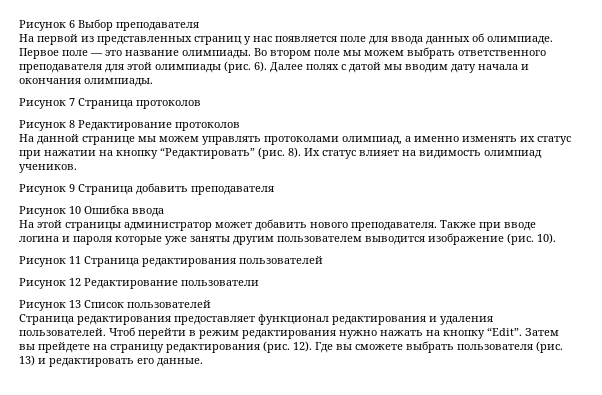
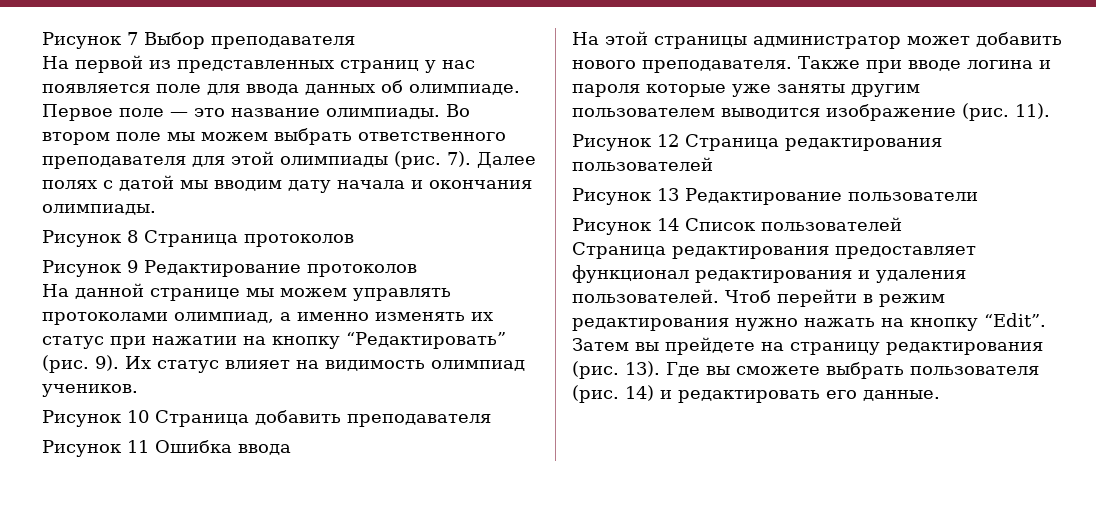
[19,20,75,31] Рисунок 6 -> [42,32,138,49] Рисунок 7
[254,61,267,72] 6). -> [447,151,471,167] 7).
[69,98,75,106] 7 -> [127,230,138,243] 8
[69,120,75,128] 8 -> [127,260,138,273] 9
[288,147,301,158] 8). -> [95,355,119,371] 9).
[69,184,75,192] 9 -> [127,410,149,423] 10
[69,206,81,214] 10 -> [127,440,149,453] 11
[537,233,556,244] [19,256,81,267] 10). // Рисунок 11 -> [1015,103,1050,119] [572,134,679,151] 11). // Рисунок 12
[69,278,81,286] 12 -> [657,188,679,201] 13
[69,300,81,308] 13 -> [657,218,679,231] 14
[293,341,312,352] 12). -> [625,361,660,377] 13).
[19,355,35,366] 13) -> [625,385,654,401] 14)

